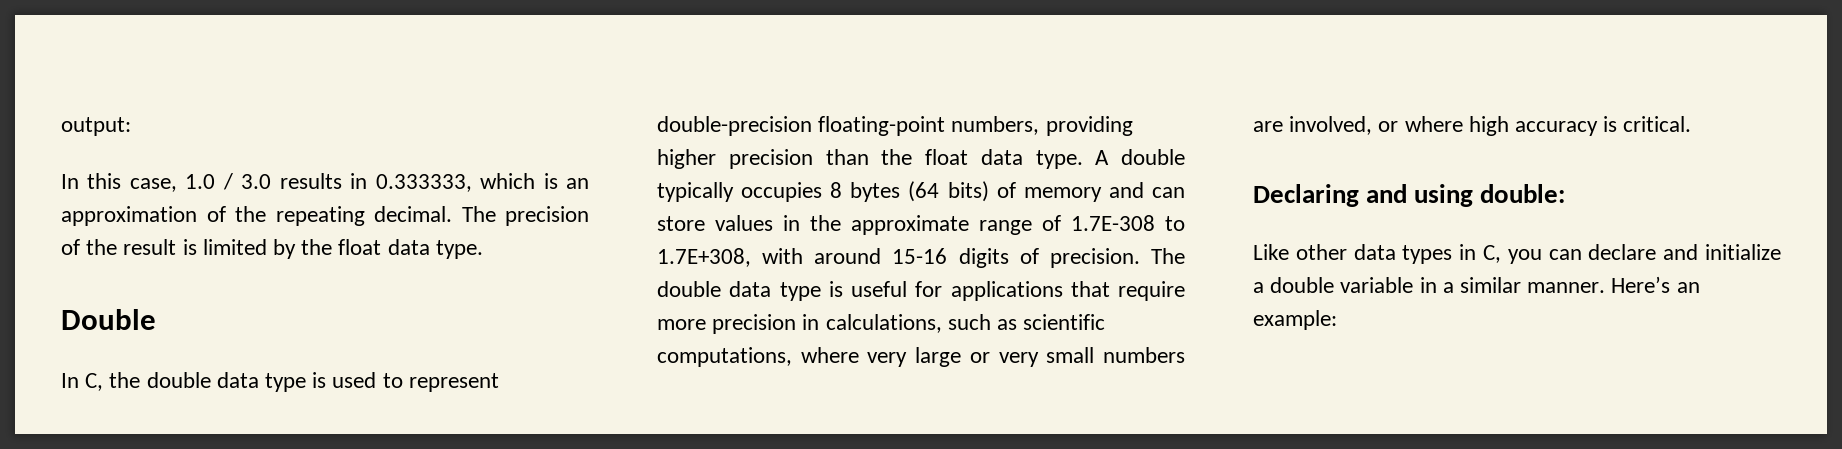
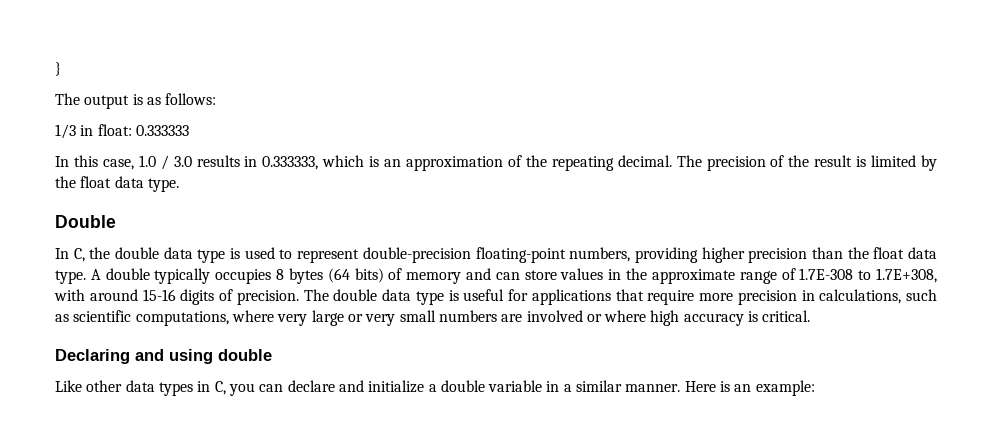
[61,117,131,136] output: -> [55,62,61,76] [55,93,217,109] [55,124,189,139] } // The output is as follows: // 1/3 in float: 0.333333
[1289,116,1373,135] involved, -> [526,310,583,322] involved
[1480,184,1566,203] double: -> [218,349,272,361] double
[1611,276,1671,293] Here’s -> [684,381,731,392] Here is

